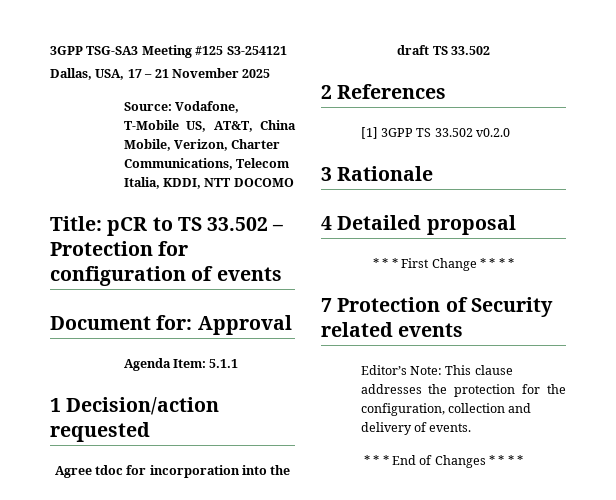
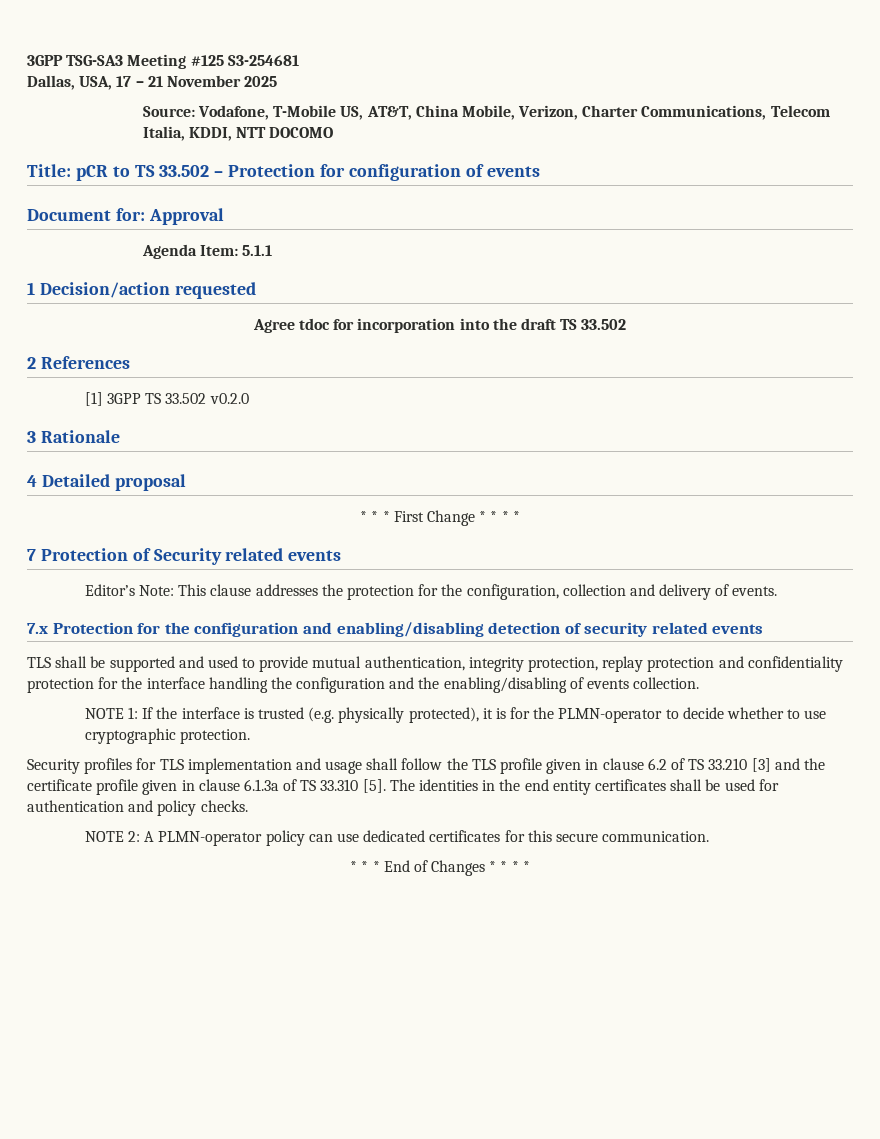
[226,46,287,55] S3-254121 -> [227,55,299,66] S3-254681
(472, 427) none -> [27,622,764,637] [27,656,843,672] [27,677,700,693] [84,707,827,723] [84,728,251,744] [27,758,825,774] [27,779,779,795] [27,800,248,816] [84,830,710,846] // 7.x Protection for the configuration and enabling/disabling detection of security related events // TLS shall be supported and used to provide mutual authentication, integrity protection, replay protection and confidentiality protection for the interface handling the configuration and the enabling/disabling of events collection. // NOTE 1: If the interface is trusted (e.g. physically protected), it is for the PLMN-operator to decide whether to use cryptographic protection. // Security profiles for TLS implementation and usage shall follow the TLS profile given in clause 6.2 of TS 33.210 [3] and the certificate profile given in clause 6.1.3a of TS 33.310 [5]. The identities in the end entity certificates shall be used for authentication and policy checks. // NOTE 2: A PLMN-operator policy can use dedicated certificates for this secure communication.

